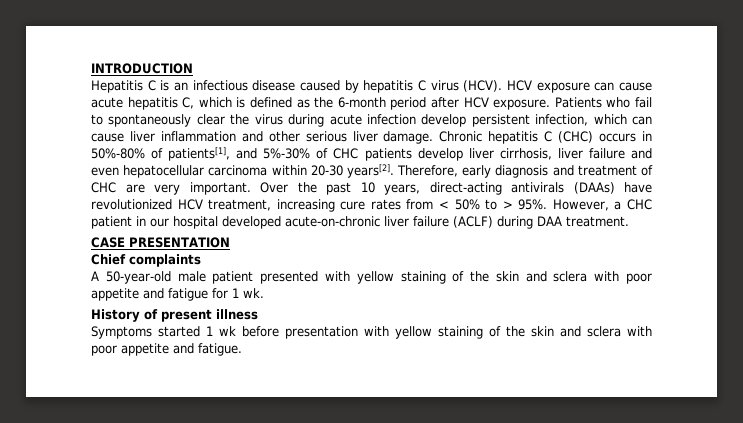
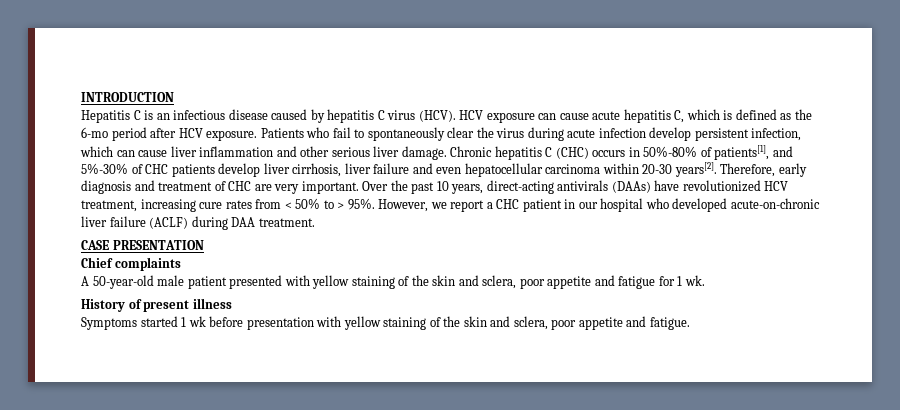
[337,97,386,108] 6-month -> [81,127,108,138] 6-mo
(609, 205) none -> [430,200,485,212] we report
(218, 222) none -> [645,198,669,209] who
[553,271,620,282] sclera with -> [482,275,517,289] sclera,
[587,326,652,337] sclera with -> [513,316,548,330] sclera,

